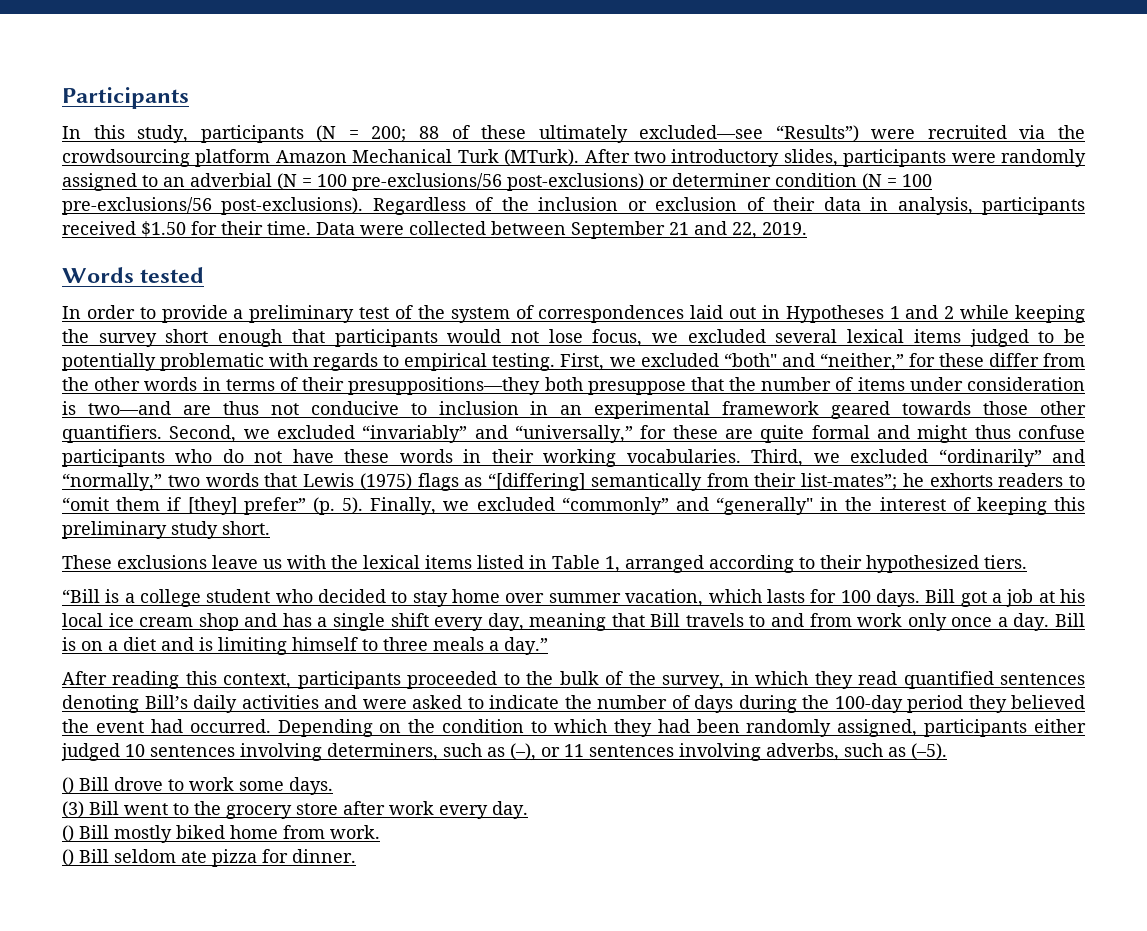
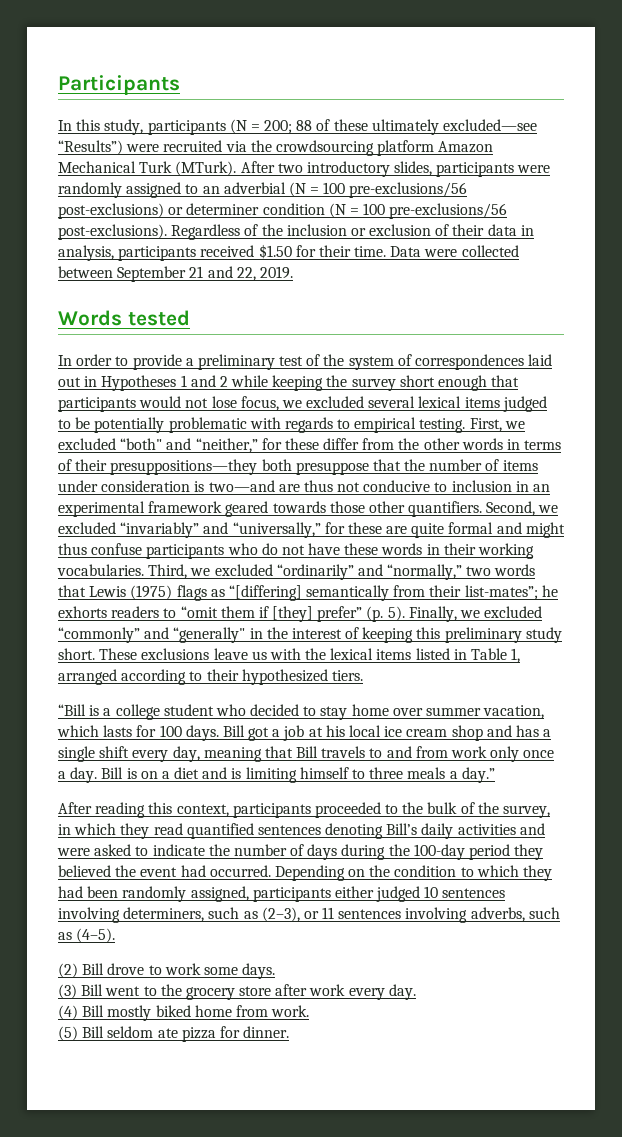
(270, 528) // -> (95, 654) none
[510,743,536,761] (–), -> [261,907,300,922] (2–3),
[911,743,947,760] [62,777,74,794] (–5). // () -> [76,928,116,943] [58,963,78,978] (4–5). // (2)
[62,825,74,842] () -> [58,1005,78,1020] (4)
[62,849,74,866] () -> [58,1026,78,1041] (5)

